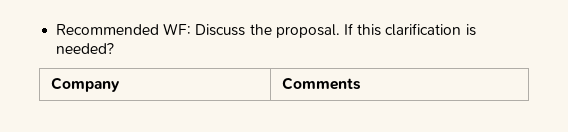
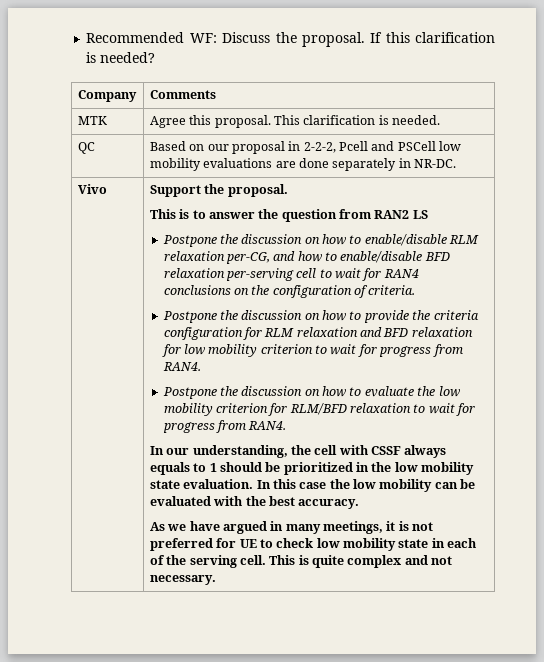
(361, 83) none -> [77,116,107,125] [149,115,441,128] [77,142,95,154] [149,141,462,154] [149,158,457,171] [77,184,107,194] [149,184,288,197] [149,209,428,222] [162,234,480,247] [163,251,450,264] [163,268,419,281] [163,285,416,298] [162,310,479,323] [163,327,473,340] [161,344,463,357] [162,362,201,371] [162,386,460,399] [163,403,476,416] [162,420,287,433] [149,445,447,458] [149,462,475,475] [149,479,476,492] [149,496,360,509] [149,521,434,534] [149,538,478,551] [149,555,453,568] [149,575,216,585] // MTK | Agree this proposal. This clarification is needed. // QC | Based on our proposal in 2-2-2, Pcell and PSCell low mobility evaluations are done separately in NR-DC. // Vivo | Support the proposal. // This is to answer the question from RAN2 LS // Postpone the discussion on how to enable/disable RLM relaxation per-CG, and how to enable/disable BFD relaxation per-serving cell to wait for RAN4 conclusions on the configuration of criteria. // Postpone the discussion on how to provide the criteria configuration for RLM relaxation and BFD relaxation for low mobility criterion to wait for progress from RAN4. // Postpone the discussion on how to evaluate the low mobility criterion for RLM/BFD relaxation to wait for progress from RAN4. // In our understanding, the cell with CSSF always equals to 1 should be prioritized in the low mobility state evaluation. In this case the low mobility can be evaluated with the best accuracy. // As we have argued in many meetings, it is not preferred for UE to check low mobility state in each of the serving cell. This is quite complex and not necessary.

